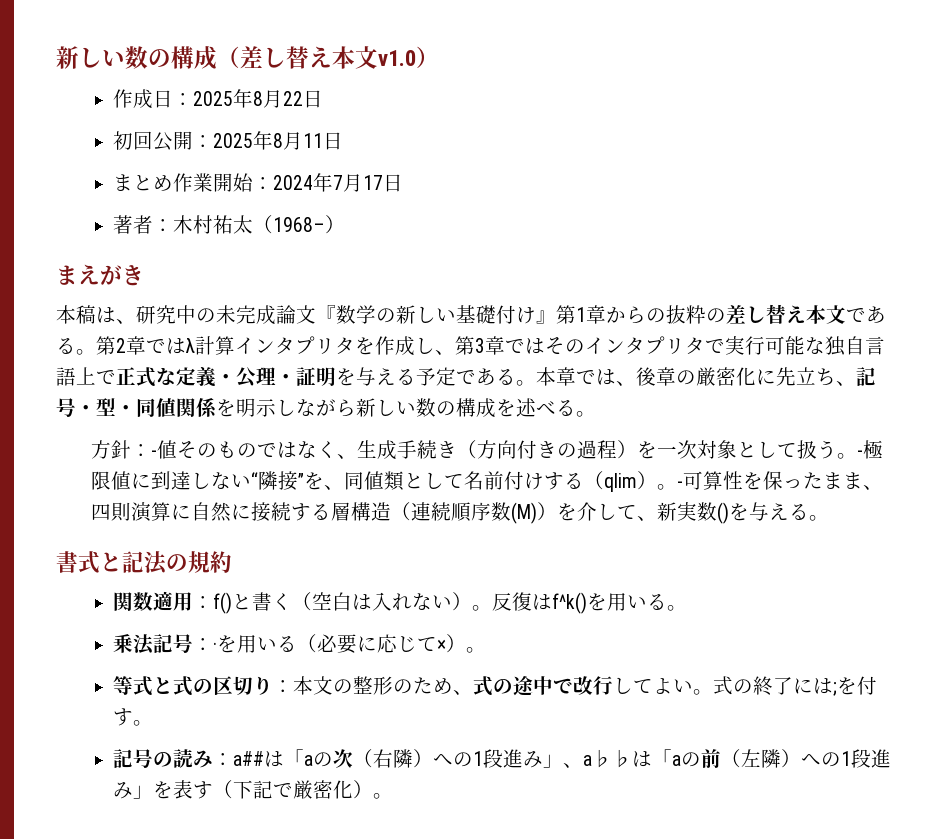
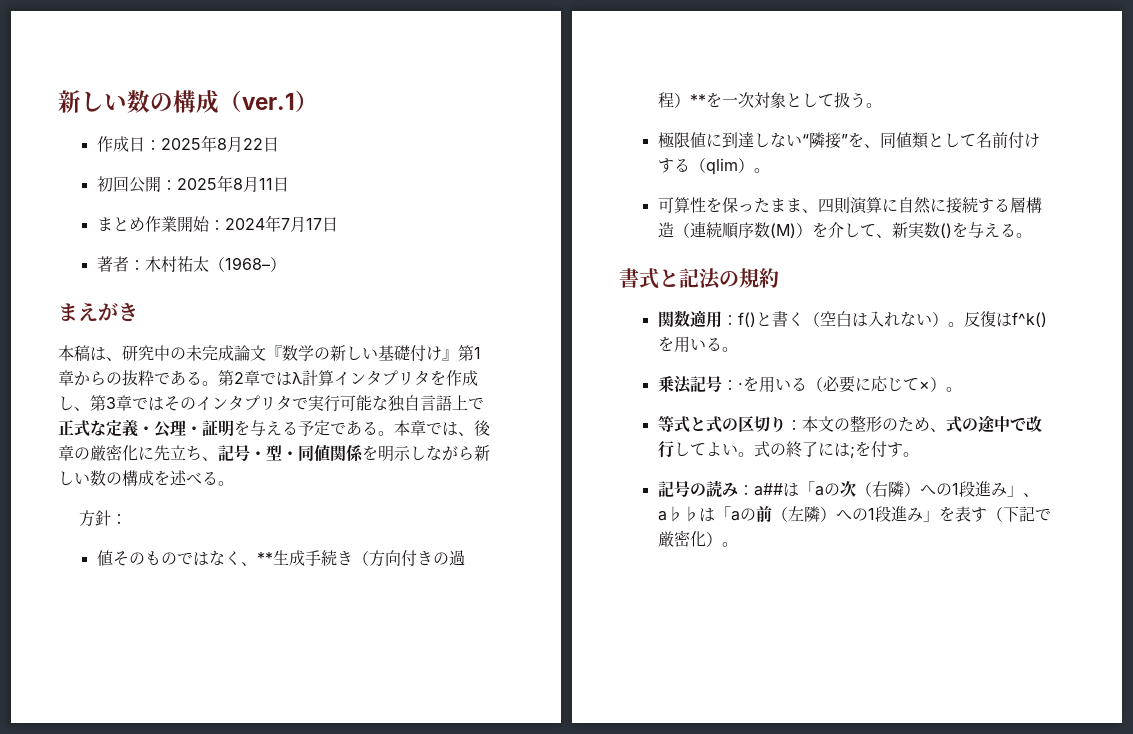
[240,46,416,69] 差し替え本文v1.0 -> [242,93,295,110] ver.1
[706,304,846,324] の差し替え本文 -> (154, 378) none
[151,450,158,457] - -> (127, 519) //
(358, 456) none -> [256,552,273,564] **
(638, 449) none -> [689,94,706,106] **
[857,450,864,457] - -> (882, 105) //
[677,481,684,488] - -> (770, 170) //

